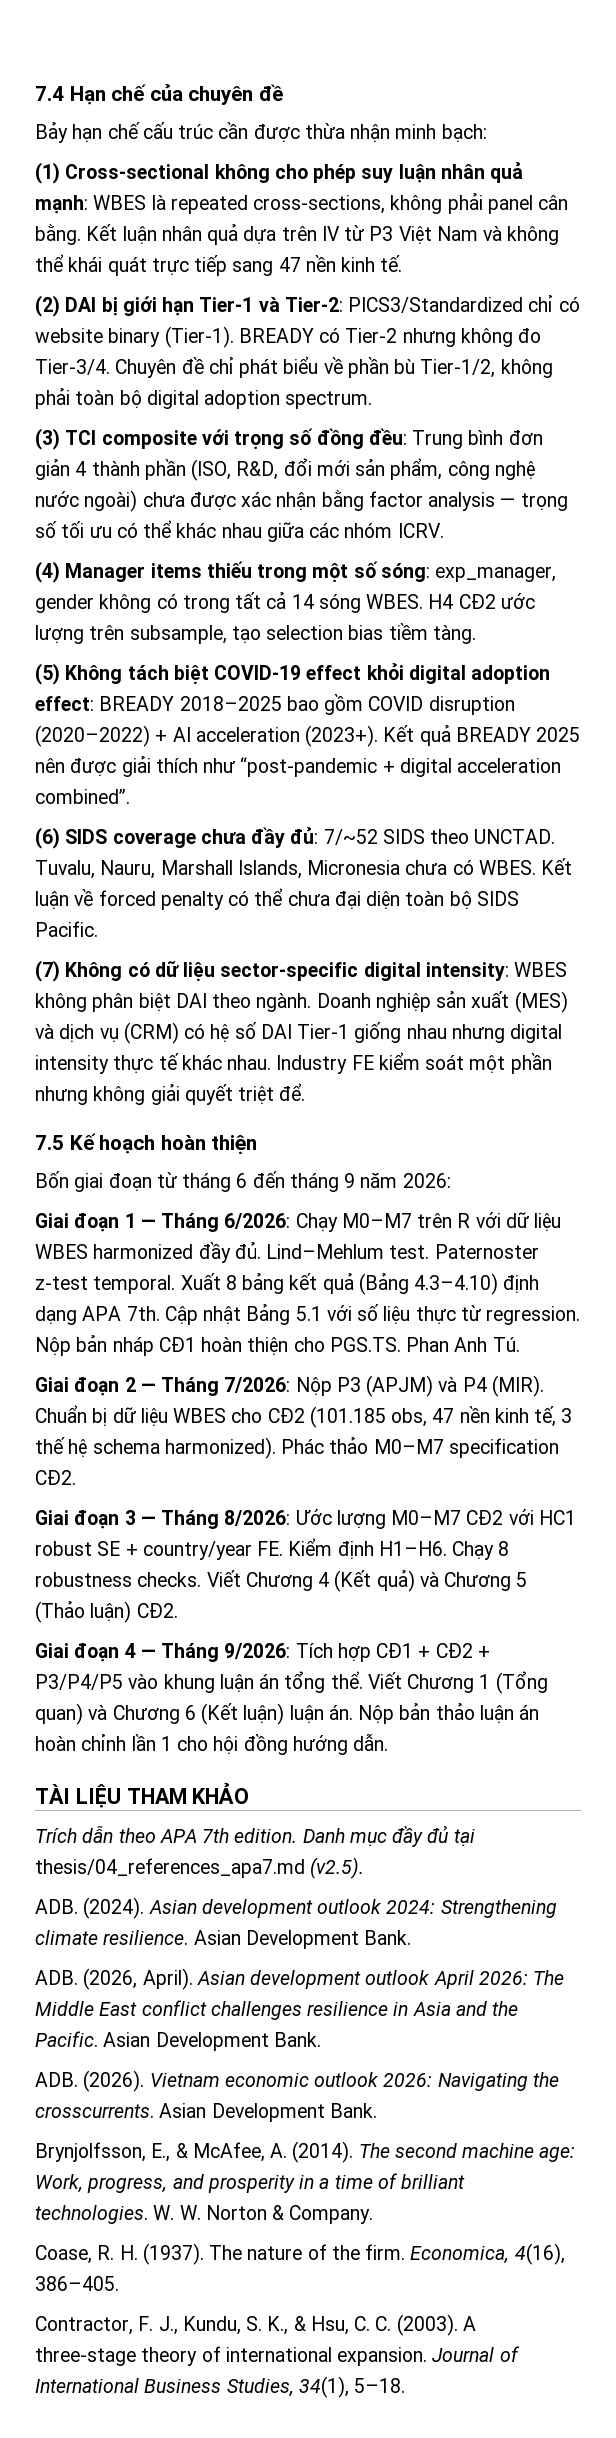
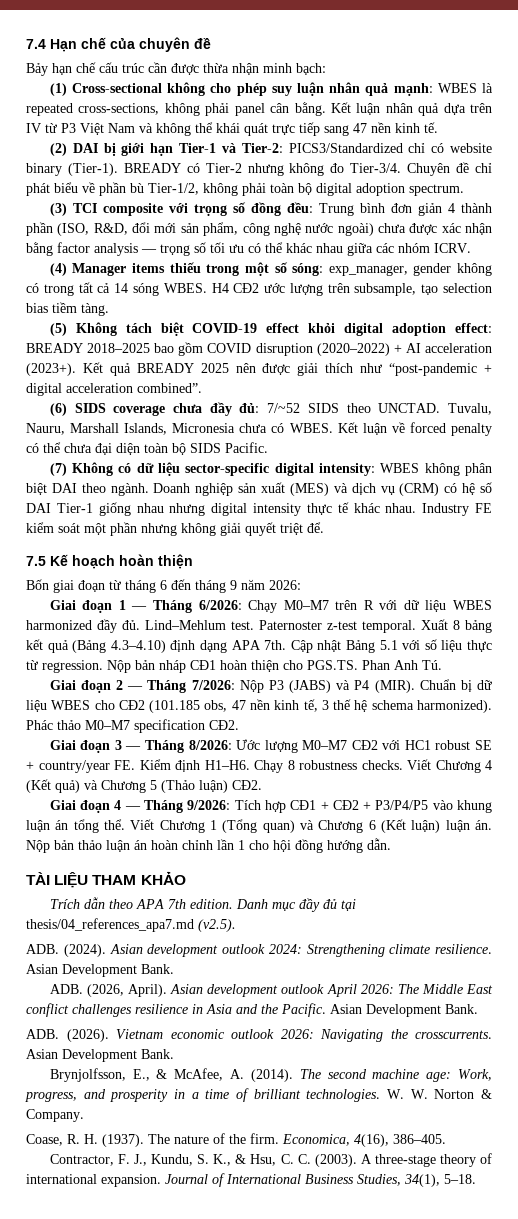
[366,1375,434,1397] (APJM) -> [289,680,332,693] (JABS)

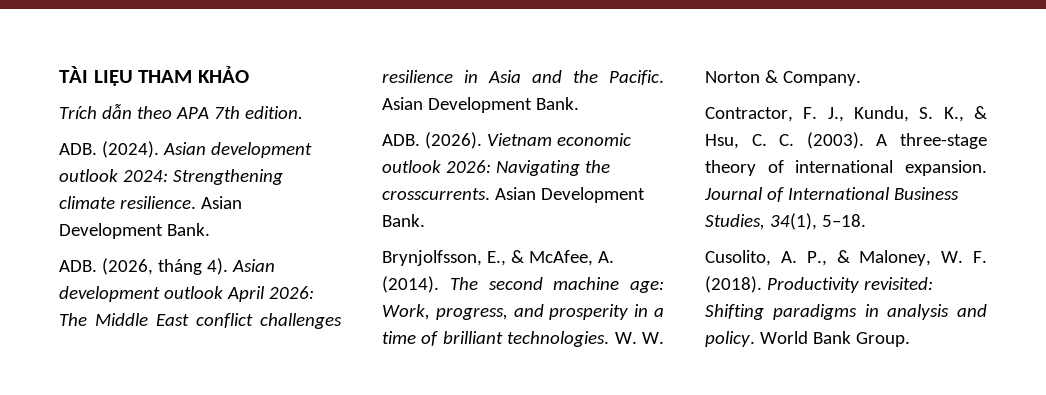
[26,37,211,52] [26,62,326,76] [49,82,493,96] [26,102,493,116] [26,122,438,136] [49,143,492,156] [26,162,493,176] [26,182,464,196] [49,202,493,216] [26,222,492,236] [26,242,471,256] [49,262,492,276] [26,282,492,296] [26,302,109,316] [49,322,492,336] [26,342,492,356] [26,362,493,376] [26,383,202,396] [49,402,492,416] [26,422,492,436] [26,442,268,455] [49,462,493,476] [26,482,493,496] [26,502,492,516] [26,522,324,536] [26,554,193,569] [26,579,301,593] [49,600,493,613] [26,619,492,633] [26,639,493,653] [26,660,442,673] [49,679,493,693] [26,699,492,713] [26,719,239,733] [49,739,493,753] [26,759,492,773] [26,779,262,793] [49,800,492,813] [26,819,492,833] [26,838,391,853] 7.4 Hạn chế của chuyên đề // Bảy hạn chế cấu trúc cần được thừa nhận minh bạch: // (1) Cross-sectional không cho phép suy luận nhân quả mạnh: WBES là repeated cross-sections, không phải panel cân bằng. Kết luận nhân quả dựa trên IV từ P3 Việt Nam và không thể khái quát trực tiếp sang 47 nền kinh tế. // (2) DAI bị giới hạn Tier-1 và Tier-2: PICS3/Standardized chỉ có website binary (Tier-1). BREADY có Tier-2 nhưng không đo Tier-3/4. Chuyên đề chỉ phát biểu về phần bù Tier-1/2, không phải toàn bộ digital adoption spectrum. // (3) TCI composite với trọng số đồng đều: Trung bình đơn giản 4 thành phần (ISO, R&D, đổi mới sản phẩm, công nghệ nước ngoài) chưa được xác nhận bằng factor analysis — trọng số tối ưu có thể khác nhau giữa các nhóm ICRV. // (4) Manager items thiếu trong một số sóng: exp_manager, gender không có trong tất cả 14 sóng WBES. H4 CĐ2 ước lượng trên subsample, tạo selection bias tiềm tàng. // (5) Không tách biệt COVID-19 effect khỏi digital adoption effect: BREADY 2018–2025 bao gồm COVID disruption (2020–2022) + AI acceleration (2023+). Kết quả BREADY 2025 nên được giải thích như “post-pandemic + digital acceleration combined”. // (6) SIDS coverage chưa đầy đủ: 7/~52 SIDS theo UNCTAD. Tuvalu, Nauru, Marshall Islands, Micronesia chưa có WBES. Kết luận về forced penalty có thể chưa đại diện toàn bộ SIDS Pacific. // (7) Không có dữ liệu sector-specific digital intensity: WBES không phân biệt DAI theo ngành. Doanh nghiệp sản xuất (MES) và dịch vụ (CRM) có hệ số DAI Tier-1 giống nhau nhưng digital intensity thực tế khác nhau. Industry FE kiểm soát một phần nhưng không giải quyết triệt để. // 7.5 Kế hoạch hoàn thiện // Bốn giai đoạn từ tháng 6 đến tháng 9 năm 2026: // Giai đoạn 1 — Tháng 6/2026: Chạy M0–M7 trên R với dữ liệu WBES harmonized đầy đủ. Lind–Mehlum test. Paternoster z-test temporal. Xuất 8 bảng kết quả (Bảng 4.3–4.10) định dạng APA 7th. Cập nhật Bảng 5.1 với số liệu thực từ regression. Nộp bản nháp CĐ1 hoàn thiện cho PGS.TS. Phan Anh Tú. // Giai đoạn 2 — Tháng 7/2026: Nộp P3 (JABS) và P4 (MIR). Chuẩn bị dữ liệu WBES cho CĐ2 (101.185 obs, 47 nền kinh tế, 3 thế hệ schema harmonized). Phác thảo M0–M7 specification CĐ2. // Giai đoạn 3 — Tháng 8/2026: Ước lượng M0–M7 CĐ2 với HC1 robust SE + country/year FE. Kiểm định H1–H6. Chạy 8 robustness checks. Viết Chương 4 (Kết quả) và Chương 5 (Thảo luận) CĐ2. // Giai đoạn 4 — Tháng 9/2026: Tích hợp CĐ1 + CĐ2 + P3/P4/P5 vào khung luận án tổng thể. Viết Chương 1 (Tổng quan) và Chương 6 (Kết luận) luận án. Nộp bản thảo luận án hoàn chỉnh lần 1 cho hội đồng hướng dẫn. // -> (59, 74) none
[235,898,356,912] [26,918,236,932] Danh mục đầy đủ tại thesis/04_references_apa7.md (v2.5). -> (303, 112) none
[128,984,168,997] April). -> [157,258,228,275] tháng 4).
[26,1133,446,1147] // Coase, R. H. (1937). The nature of the firm. Economica, 4(16), 386–405. -> (861, 78) none
(476, 1179) none -> [705,250,987,266] [705,276,933,293] [705,304,987,320] [705,331,910,347] // Cusolito, A. P., & Maloney, W. F. (2018). Productivity revisited: Shifting paradigms in analysis and policy. World Bank Group.

